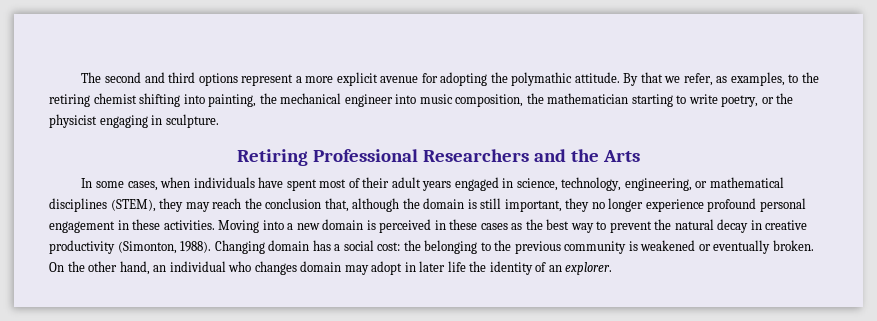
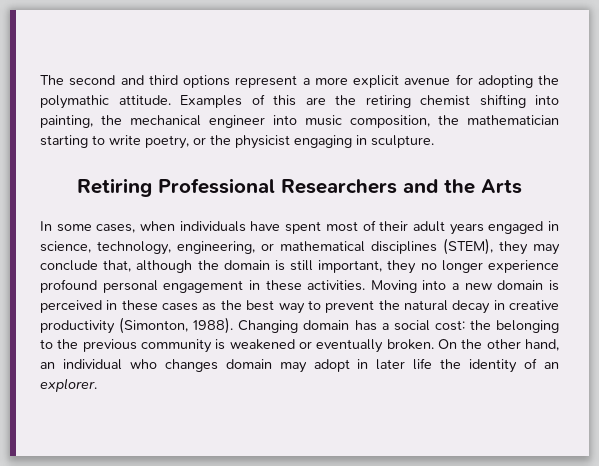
[623,72,799,86] By that we refer, as examples, to -> [180,94,326,108] Examples of this are
[212,198,322,209] reach the conclusion -> [40,260,98,271] conclude

